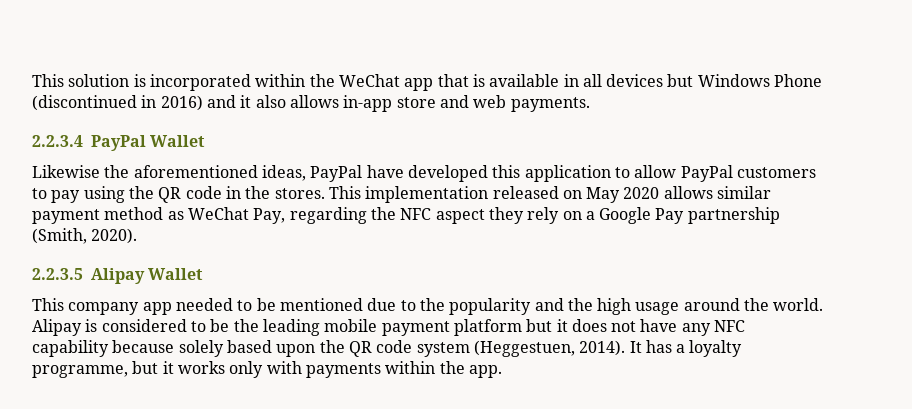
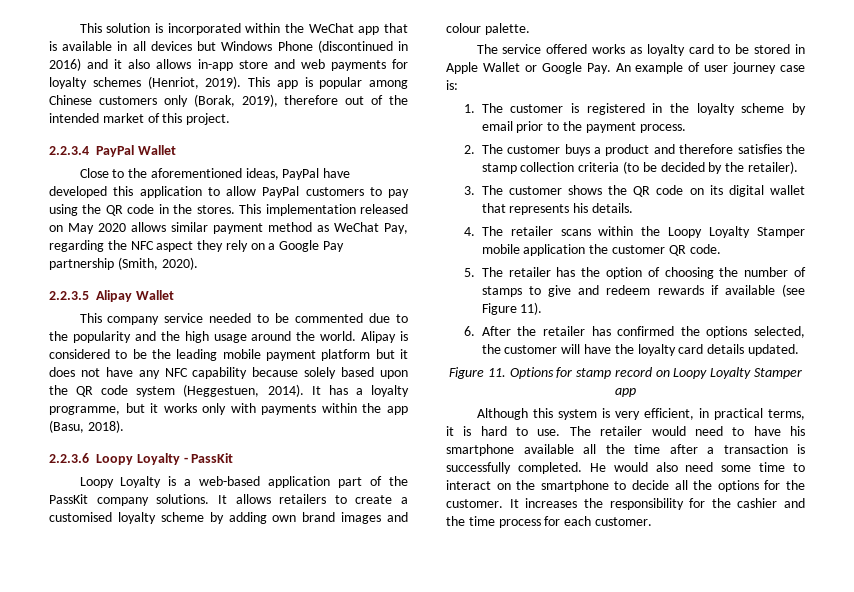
[510,97,590,112] payments. -> [330,59,408,71] [49,76,408,89] [49,94,408,107] [49,113,231,125] payments for loyalty schemes (Henriot, 2019). This app is popular among Chinese customers only (Borak, 2019), therefore out of the intended market of this project.
[32,165,100,178] Likewise -> [79,168,125,178] Close to
[142,302,172,315] app -> [164,313,204,323] service
[279,298,363,311] mentioned -> [295,313,364,323] commented
[468,365,502,378] app. -> [387,406,408,415] [49,420,124,433] [49,453,234,465] [79,476,408,488] [49,494,408,506] [49,512,408,524] [446,23,530,35] [476,44,805,56] [446,62,805,74] [446,80,458,90] [463,103,806,115] [481,121,686,133] [463,144,805,156] [481,161,798,174] [463,185,805,197] [481,203,634,215] [463,226,805,238] [481,244,721,256] [463,267,806,279] [481,284,805,297] [481,302,543,315] [463,326,805,338] [481,344,799,356] [448,367,803,379] [615,388,636,397] [476,408,805,420] [446,426,805,436] [446,444,805,456] [446,462,805,474] [446,480,805,492] [446,498,805,510] [446,516,652,528] app (Basu, 2018). // 2.2.3.6 Loopy Loyalty - PassKit // Loopy Loyalty is a web-based application part of the PassKit company solutions. It allows retailers to create a customised loyalty scheme by adding own brand images and colour palette. // The service offered works as loyalty card to be stored in Apple Wallet or Google Pay. An example of user journey case is: // 1. The customer is registered in the loyalty scheme by email prior to the payment process. // 2. The customer buys a product and therefore satisfies the stamp collection criteria (to be decided by the retailer). // 3. The customer shows the QR code on its digital wallet that represents his details. // 4. The retailer scans within the Loopy Loyalty Stamper mobile application the customer QR code. // 5. The retailer has the option of choosing the number of stamps to give and redeem rewards if available (see Figure 11). // 6. After the retailer has confirmed the options selected, the customer will have the loyalty card details updated. // Figure 11. Options for stamp record on Loopy Loyalty Stamper app // Although this system is very efficient, in practical terms, it is hard to use. The retailer would need to have his smartphone available all the time after a transaction is successfully completed. He would also need some time to interact on the smartphone to decide all the options for the customer. It increases the responsibility for the cashier and the time process for each customer.

